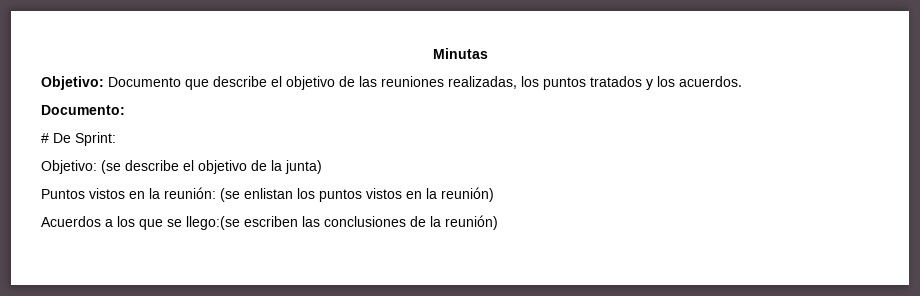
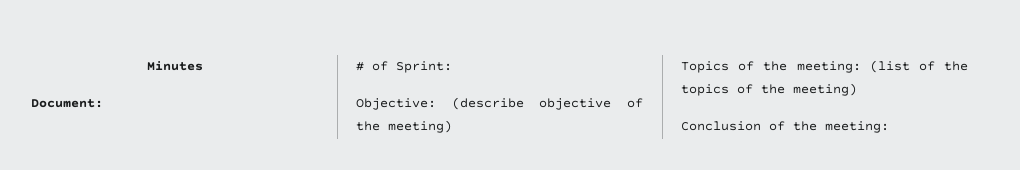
[432,48,488,59] [41,76,742,90] [41,105,125,115] Minutas // Objetivo: Documento que describe el objetivo de las reuniones realizadas, los puntos tratados y los acuerdos. // Documento: -> [146,61,203,71] [31,99,103,108] Minutes // Document:
[53,133,71,143] De -> [372,61,388,71] of
[41,160,322,174] [41,187,494,202] [41,215,498,230] Objetivo: (se describe el objetivo de la junta) // Puntos vistos en la reunión: (se enlistan los puntos vistos en la reunión) // Acuerdos a los que se llego:(se escriben las conclusiones de la reunión) -> [356,97,643,110] [356,120,452,133] [681,60,968,73] [681,83,857,96] [681,121,889,133] Objective: (describe objective of the meeting) // Topics of the meeting: (list of the topics of the meeting) // Conclusion of the meeting:

